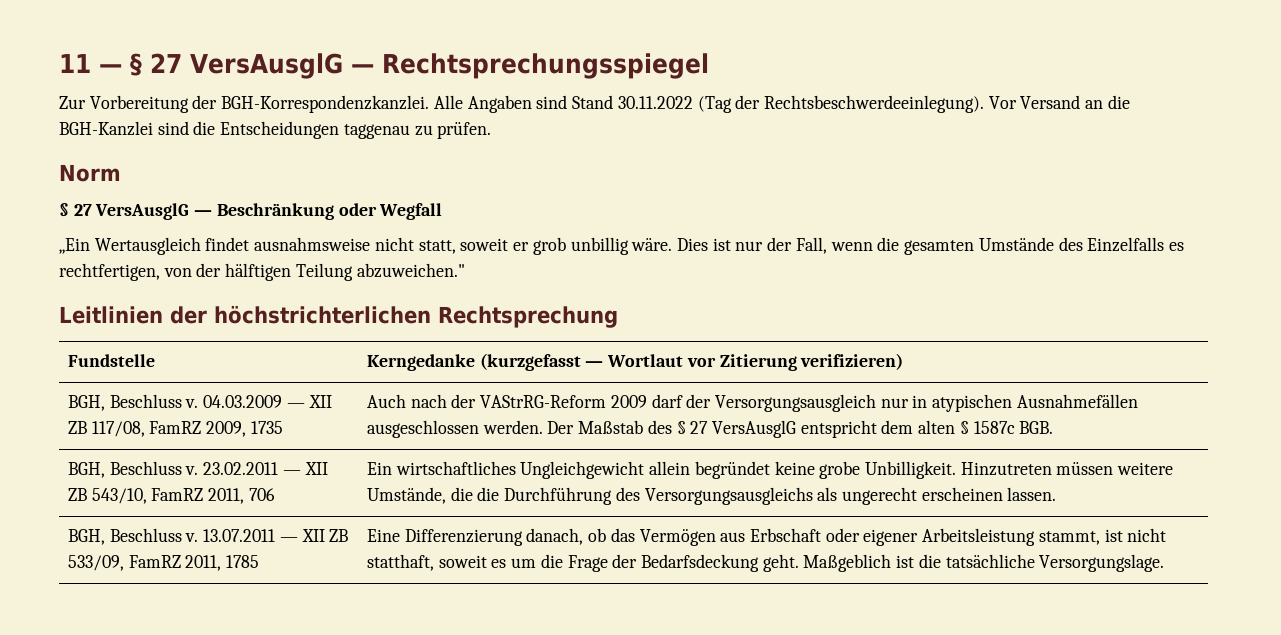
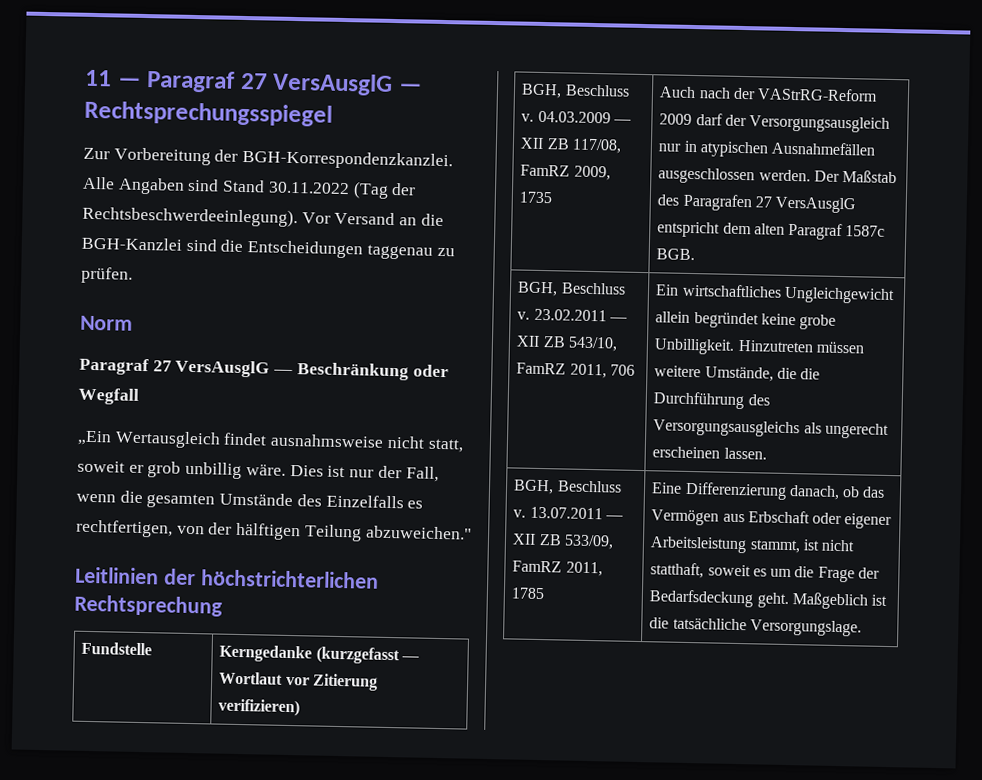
[130,53,142,76] § -> [146,70,236,93] Paragraf
[59,203,69,217] § -> [79,357,149,376] Paragraf
[676,421,686,434] § -> [682,193,752,212] Paragrafen
[959,421,969,434] § -> [788,222,844,241] Paragraf

